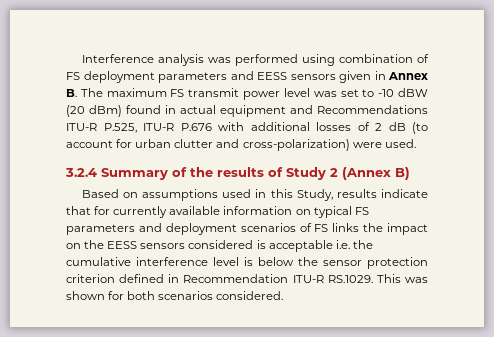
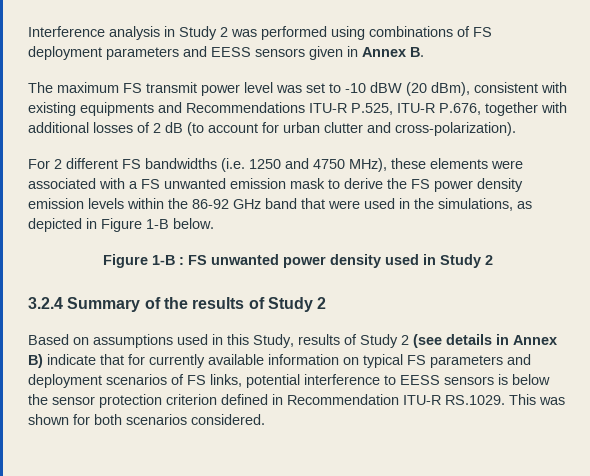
(204, 60) none -> [164,26,228,40] in Study 2
[338,54,413,63] combination -> [369,26,453,37] combinations
(77, 93) none -> (424, 52) //
[89,105,286,117] dBm) found in actual equipment -> [431,82,567,96] [28,102,154,116] dBm), consistent with existing equipments
[180,123,212,131] P.676 -> [439,102,538,116] P.676, together
[242,139,416,151] cross-polarization) were used. -> [395,122,516,136] [28,158,523,172] [28,178,523,192] [28,198,532,211] [28,218,214,232] [103,254,493,268] cross-polarization). // For 2 different FS bandwidths (i.e. 1250 and 4750 MHz), these elements were associated with a FS unwanted emission mask to derive the FS power density emission levels within the 86-92 GHz band that were used in the simulations, as depicted in Figure 1-B below. // Figure 1-B : FS unwanted power density used in Study 2
[342,167,410,180] (Annex B) -> (327, 303) none
(377, 193) none -> [344,334,557,348] [28,354,43,368] of Study 2 (see details in Annex B)
[332,223,428,235] [66,240,373,252] [66,257,239,266] links the impact on the EESS sensors considered is acceptable i.e. the cumulative interference level -> [210,374,494,388] links, potential interference to EESS sensors

